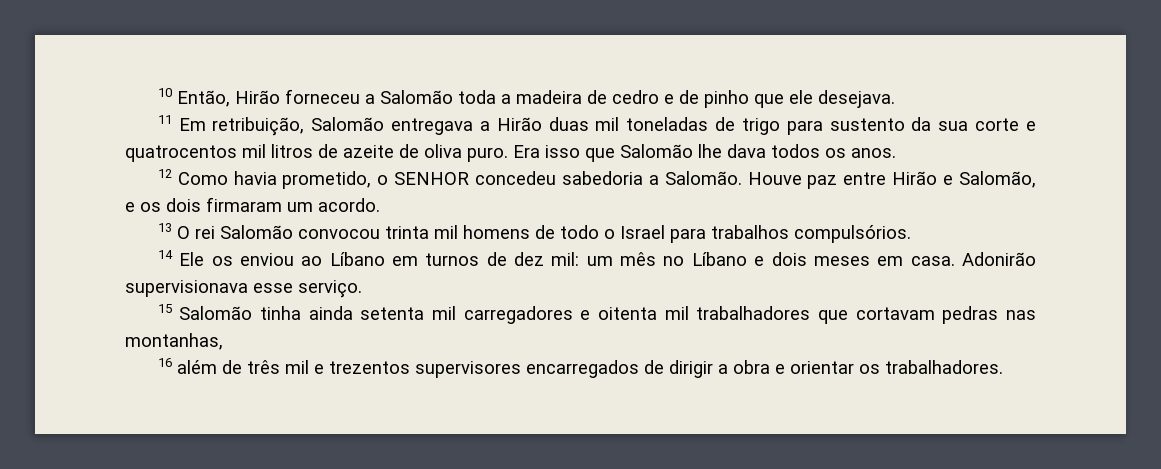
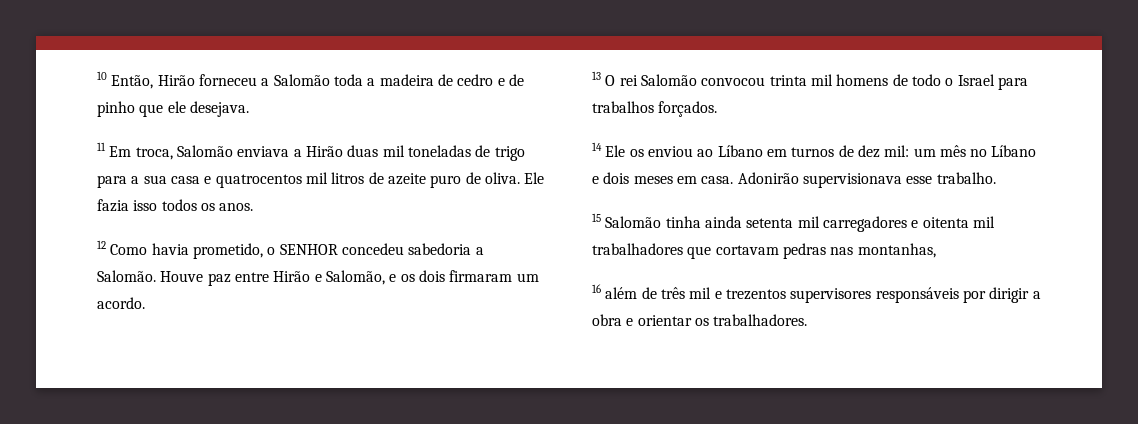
[212,117,474,136] retribuição, Salomão entregava -> [135,145,290,160] troca, Salomão enviava
[829,117,1020,131] sustento da sua corte -> [131,175,200,184] a sua casa
[399,144,766,162] de oliva puro. Era isso que Salomão lhe dava -> [430,172,545,188] [97,199,158,212] puro de oliva. Ele fazia isso
[793,225,911,243] compulsórios. -> [658,101,718,117] forçados.
[298,280,362,298] serviço. -> [936,172,996,184] trabalho.
[525,360,664,378] encarregados de -> [875,287,986,303] responsáveis por

